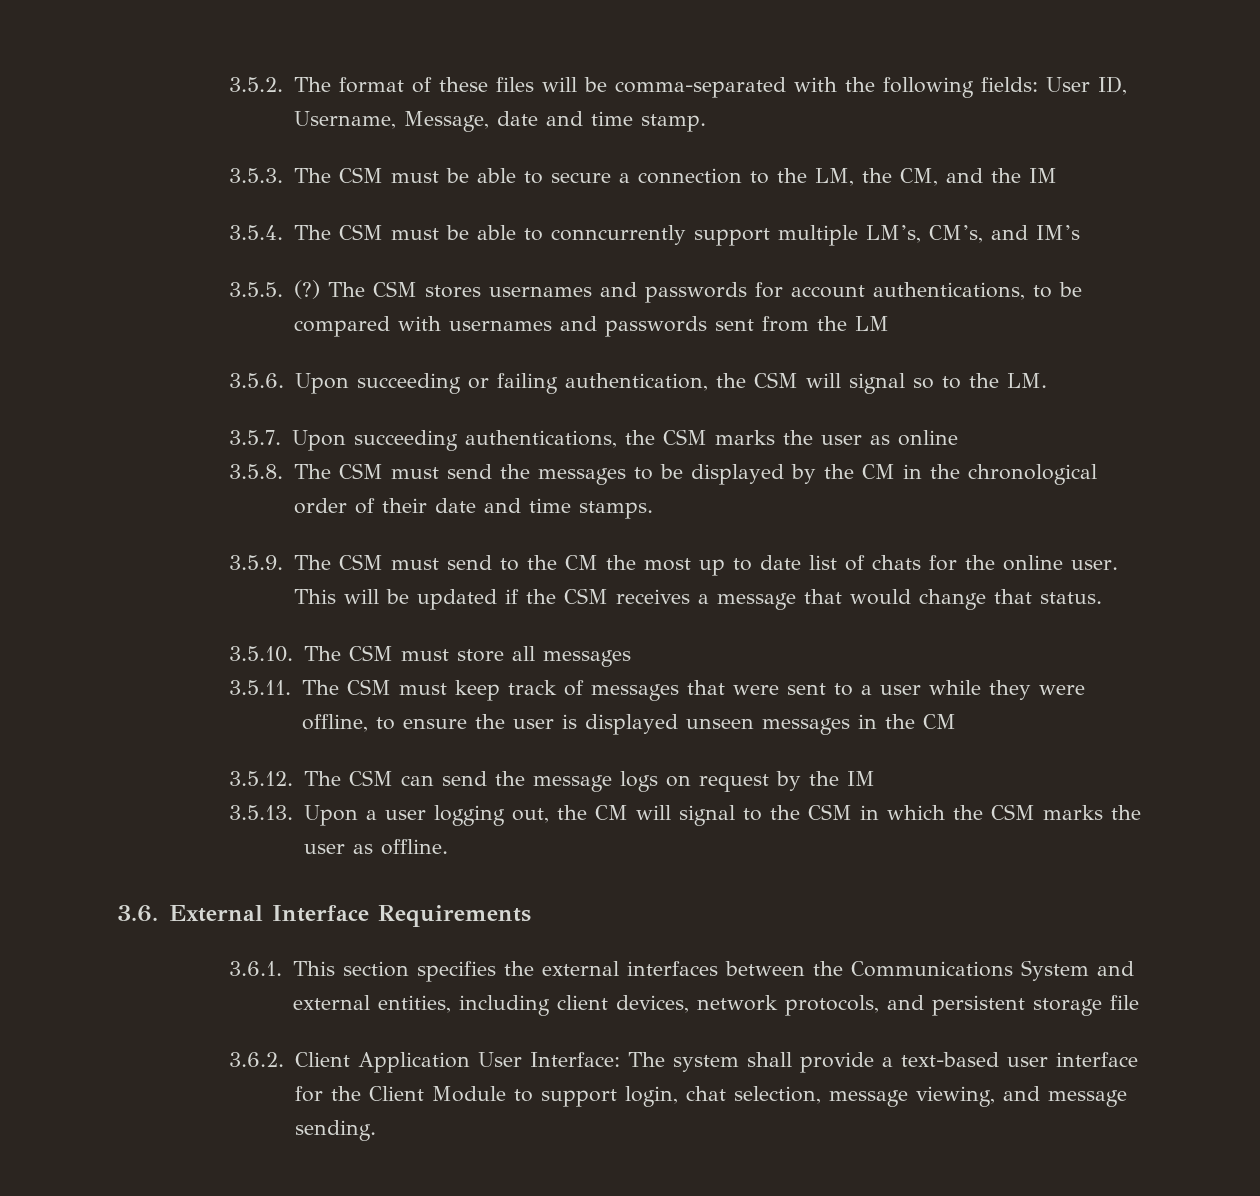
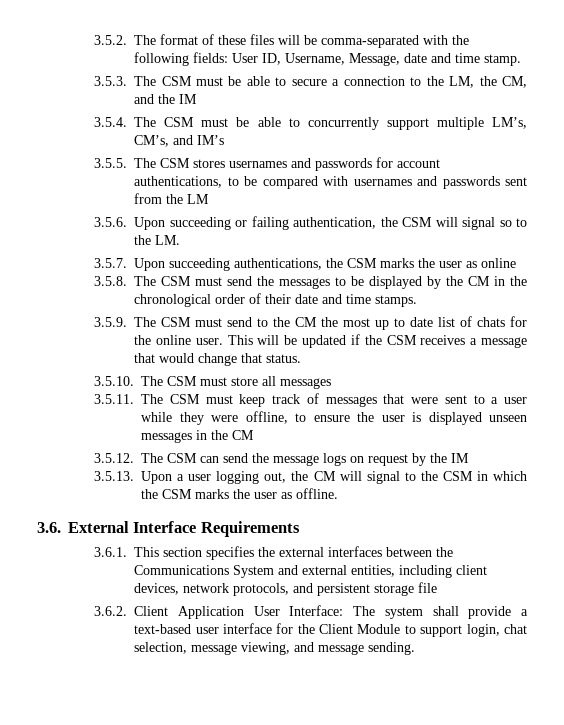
[551,225,687,245] conncurrently -> [307,117,379,130] concurrently
[294,280,321,299] (?) -> (128, 163) none

